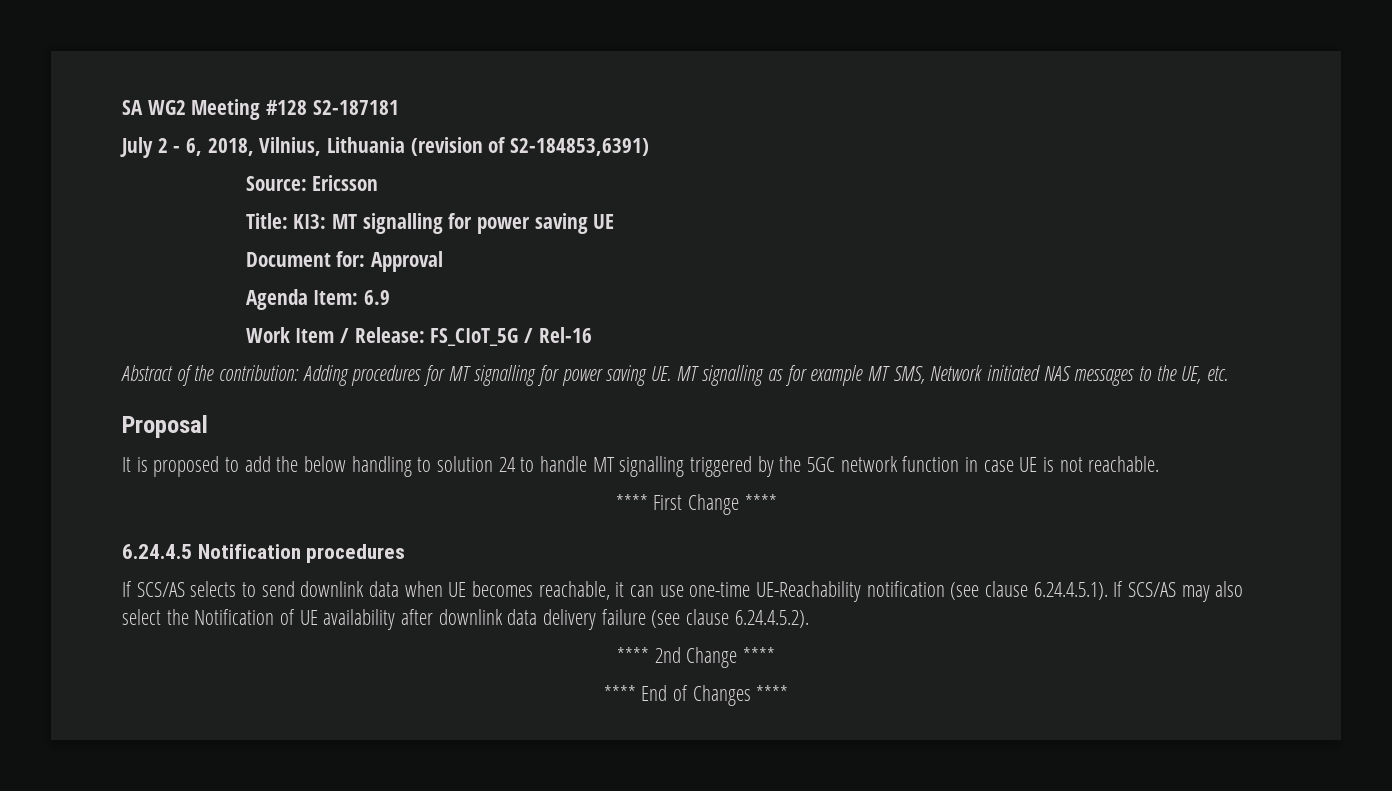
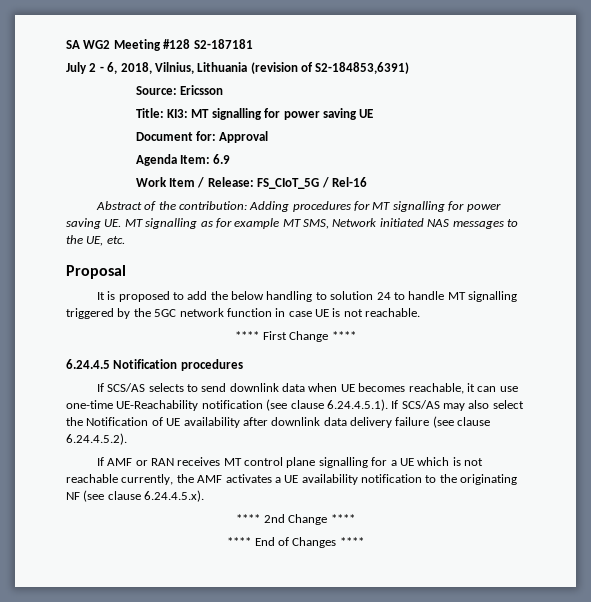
(809, 619) none -> [96,457,484,468] [66,474,518,485] [66,490,205,502] // If AMF or RAN receives MT control plane signalling for a UE which is not reachable currently, the AMF activates a UE availability notification to the originating NF (see clause 6.24.4.5.x).

